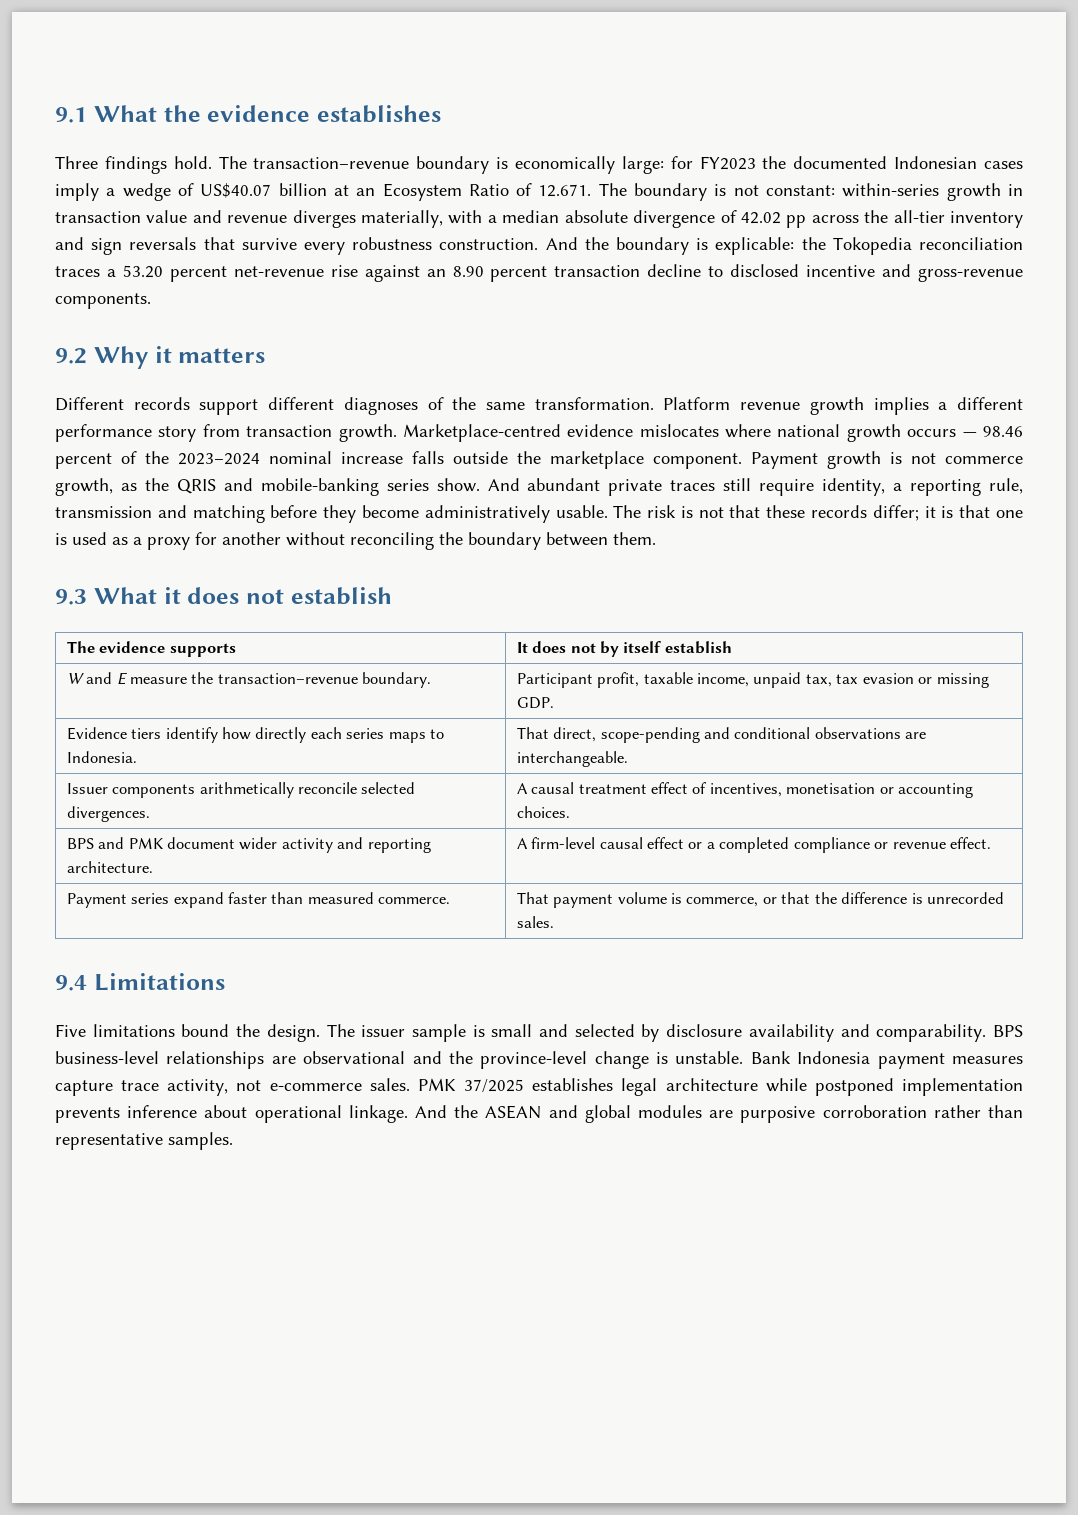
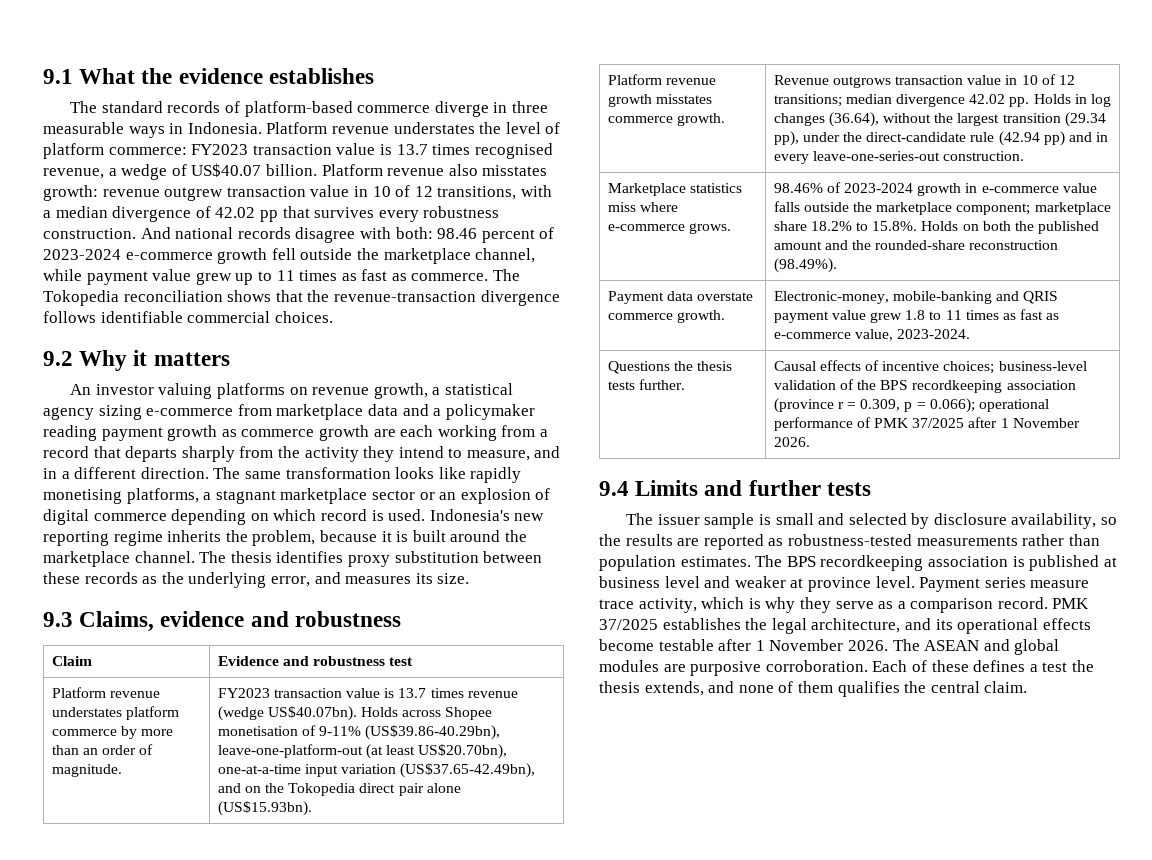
[55,156,1024,174] [55,183,1023,201] [55,210,444,228] Three findings hold. The transaction–revenue boundary is economically large: for FY2023 the documented Indonesian cases imply a wedge of US$40.07 billion at an Ecosystem Ratio of 12.671. The boundary is not constant: within-series growth in transaction value and revenue diverges materially, -> [70,101,548,117] [43,122,561,138] [43,143,553,159] [43,163,548,180] [43,185,517,201] The standard records of platform-based commerce diverge in three measurable ways in Indonesia. Platform revenue understates the level of platform commerce: FY2023 transaction value is 13.7 times recognised revenue, a wedge of US$40.07 billion. Platform revenue also misstates growth: revenue outgrew transaction value in 10 of 12 transitions,
[564,210,628,223] absolute -> (108, 212) none
[811,210,1023,228] [55,237,1024,255] [55,264,1023,282] [55,293,151,309] [55,346,266,369] [55,397,1023,415] [55,424,1023,442] [55,451,1023,469] [55,478,1024,496] [55,505,1023,523] [55,532,656,550] [55,587,392,605] [66,641,236,657] [516,641,732,657] [66,672,432,688] [516,672,989,688] [516,697,554,709] [66,727,445,743] [66,751,137,763] [516,727,927,743] [516,751,628,767] [66,782,416,798] [66,806,150,822] [516,782,974,798] [516,806,570,818] [66,837,431,853] [66,861,153,873] [516,837,992,853] [66,892,451,908] [516,892,1005,908] [516,916,554,928] [55,973,225,991] [55,1024,320,1042] across the all-tier inventory and sign reversals that survive every robustness construction. And the boundary is explicable: the Tokopedia reconciliation traces a 53.20 percent net-revenue rise against an 8.90 percent transaction decline to disclosed incentive and gross-revenue components. // 9.2 Why it matters // Different records support different diagnoses of the same transformation. Platform revenue growth implies a different performance story from transaction growth. Marketplace-centred evidence mislocates where national growth occurs — 98.46 percent of the 2023–2024 nominal increase falls outside the marketplace component. Payment growth is not commerce growth, as the QRIS and mobile-banking series show. And abundant private traces still require identity, a reporting rule, transmission and matching before they become administratively usable. The risk is not that these records differ; it is that one is used as a proxy for another without reconciling the boundary between them. // 9.3 What it does not establish // The evidence supports | It does not by itself establish // W and E measure the transaction–revenue boundary. | Participant profit, taxable income, unpaid tax, tax evasion or missing GDP. // Evidence tiers identify how directly each series maps to Indonesia. | That direct, scope-pending and conditional observations are interchangeable. // Issuer components arithmetically reconcile selected divergences. | A causal treatment effect of incentives, monetisation or accounting choices. // BPS and PMK document wider activity and reporting architecture. | A firm-level causal effect or a completed compliance or revenue effect. // Payment series expand faster than measured commerce. | That payment volume is commerce, or that the difference is unrecorded sales. // 9.4 Limitations // Five limitations bound the design. -> [282,206,500,222] [43,227,555,243] [43,248,536,264] [43,269,521,285] [43,290,560,306] [43,311,333,323] [43,350,230,371] [70,383,513,399] [43,404,535,420] [43,425,548,441] [43,446,561,462] [43,467,522,483] [43,488,551,504] [43,509,545,525] [43,530,527,546] [43,551,543,567] [43,572,470,588] [43,611,401,632] [51,656,92,666] [217,656,414,666] [51,687,160,698] [51,706,179,720] [51,726,174,739] [51,744,154,755] [51,764,122,777] [217,688,518,698] [217,706,493,721] [217,725,501,740] [217,744,508,759] [217,763,536,778] [217,783,461,796] [217,801,312,816] [607,74,716,85] [607,94,712,107] [607,113,725,126] [773,74,1076,88] [773,94,1112,107] [773,112,1106,127] [773,131,1109,146] [773,151,1025,164] [607,183,742,196] [607,202,678,212] [607,223,731,234] [773,182,1097,196] [773,201,1111,215] [773,221,1100,234] [773,240,1059,250] [773,258,837,273] [607,291,754,304] [607,310,725,323] [773,291,1059,304] [773,309,1060,323] [773,329,971,341] [607,361,733,374] [607,379,685,390] [773,360,1087,374] [773,379,1076,393] [773,398,1050,413] [773,417,1080,431] [773,437,810,447] [599,480,871,496] that survives every robustness construction. And national records disagree with both: 98.46 percent of 2023-2024 e-commerce growth fell outside the marketplace channel, while payment value grew up to 11 times as fast as commerce. The Tokopedia reconciliation shows that the revenue-transaction divergence follows identifiable commercial choices. // 9.2 Why it matters // An investor valuing platforms on revenue growth, a statistical agency sizing e-commerce from marketplace data and a policymaker reading payment growth as commerce growth are each working from a record that departs sharply from the activity they intend to measure, and in a different direction. The same transformation looks like rapidly monetising platforms, a stagnant marketplace sector or an explosion of digital commerce depending on which record is used. Indonesia's new reporting regime inherits the problem, because it is built around the marketplace channel. The thesis identifies proxy substitution between these records as the underlying error, and measures its size. // 9.3 Claims, evidence and robustness // Claim | Evidence and robustness test // Platform revenue understates platform commerce by more than an order of magnitude. | FY2023 transaction value is 13.7 times revenue (wedge US$40.07bn). Holds across Shopee monetisation of 9-11% (US$39.86-40.29bn), leave-one-platform-out (at least US$20.70bn), one-at-a-time input variation (US$37.65-42.49bn), and on the Tokopedia direct pair alone (US$15.93bn). // Platform revenue growth misstates commerce growth. | Revenue outgrows transaction value in 10 of 12 transitions; median divergence 42.02 pp. Holds in log changes (36.64), without the largest transition (29.34 pp), under the direct-candidate rule (42.94 pp) and in every leave-one-series-out construction. // Marketplace statistics miss where e-commerce grows. | 98.46% of 2023-2024 growth in e-commerce value falls outside the marketplace component; marketplace share 18.2% to 15.8%. Holds on both the published amount and the rounded-share reconstruction (98.49%). // Payment data overstate commerce growth. | Electronic-money, mobile-banking and QRIS payment value grew 1.8 to 11 times as fast as e-commerce value, 2023-2024. // Questions the thesis tests further. | Causal effects of incentive choices; business-level validation of the BPS recordkeeping association (province r = 0.309, p = 0.066); operational performance of PMK 37/2025 after 1 November 2026. // 9.4 Limits and further tests //
[748,1024,1024,1042] [55,1051,1023,1069] [55,1078,1024,1096] [55,1105,479,1123] availability and comparability. BPS business-level relationships are observational and the province-level change is unstable. Bank Indonesia payment measures capture trace activity, not e-commerce sales. PMK 37/2025 establishes legal architecture while postponed implementation prevents inference about operational linkage. And the -> [1011,513,1118,529] [599,534,1100,550] [599,555,1117,571] [599,576,1090,592] [599,597,1090,613] [599,618,1091,634] [599,639,920,651] availability, so the results are reported as robustness-tested measurements rather than population estimates. The BPS recordkeeping association is published at business level and weaker at province level. Payment series measure trace activity, which is why they serve as a comparison record. PMK 37/2025 establishes the legal architecture, and its operational effects become testable after 1 November 2026. The
[822,1105,1024,1118] [55,1132,233,1150] corroboration rather than representative samples. -> [765,660,1094,672] [599,681,1028,697] corroboration. Each of these defines a test the thesis extends, and none of them qualifies the central claim.

